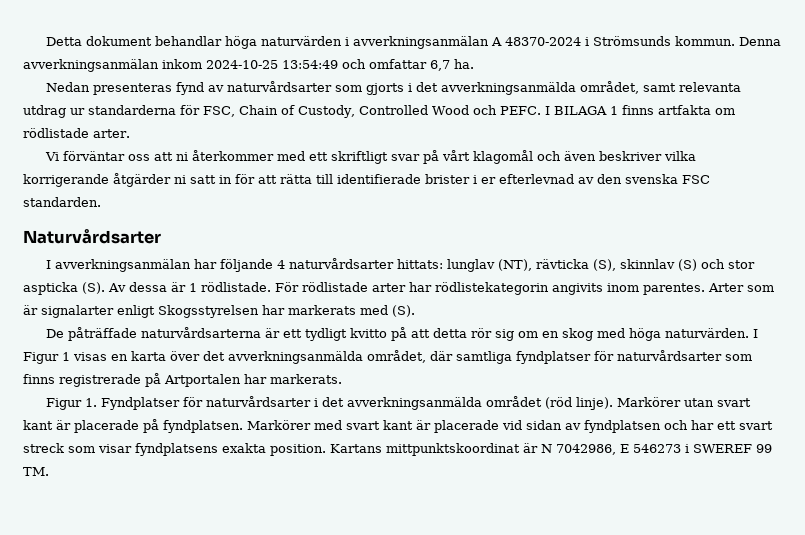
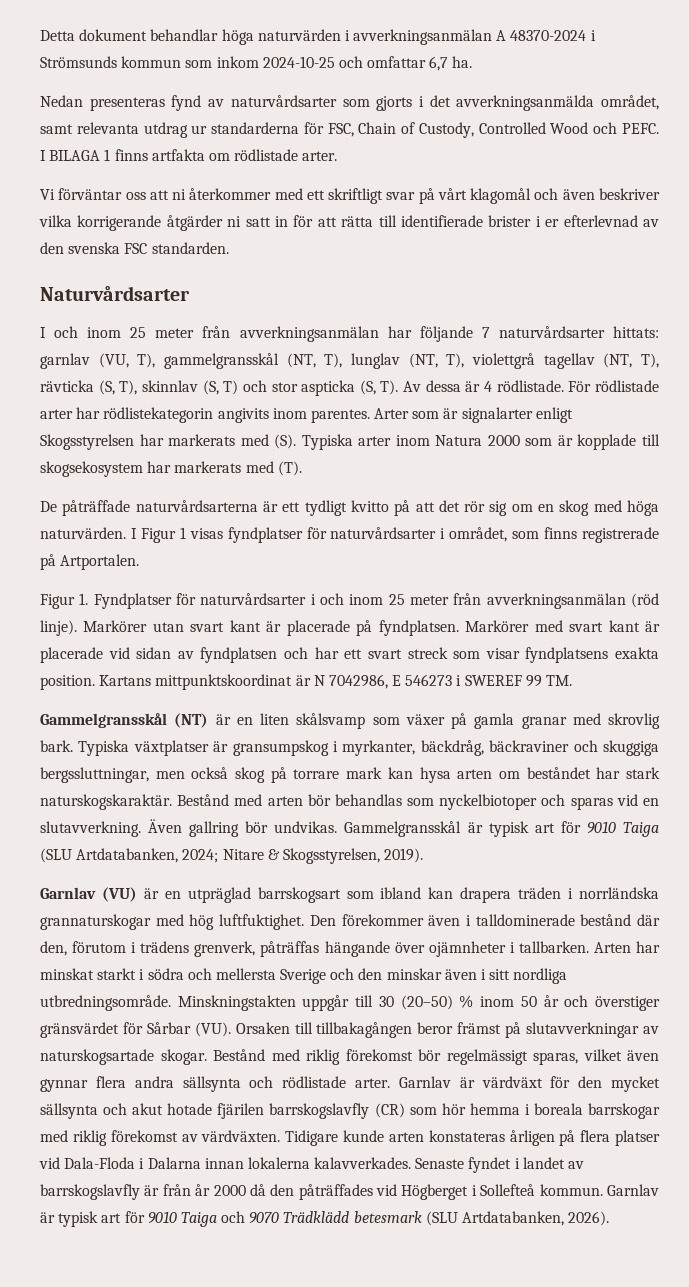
[674,36,781,46] [23,59,159,72] kommun. Denna avverkningsanmälan -> [121,56,213,68] kommun som
[282,60,338,69] 13:54:49 -> (335, 62) none
(51, 264) none -> [54,326,231,338] och inom 25 meter från
[276,260,285,269] 4 -> [481,327,490,338] 7
[446,259,697,272] lunglav (NT), rävticka (S), skinnlav (S) -> [40,353,659,369] [40,380,239,395] garnlav (VU, T), gammelgransskål (NT, T), lunglav (NT, T), violettgrå tagellav (NT, T), rävticka (S, T), skinnlav (S, T)
[82,282,105,294] (S). -> [359,380,399,395] (S, T).
[189,283,197,292] 1 -> [484,381,493,392] 4
(415, 311) none -> [301,434,661,450] [40,461,302,477] Typiska arter inom Natura 2000 som är kopplade till skogsekosystem har markerats med (T).
[432,328,467,338] detta -> [438,500,460,512] det
[111,350,512,364] en karta över det avverkningsanmälda området, där samtliga -> (223, 533) none
(722, 355) none -> [440,527,508,542] i området,
[164,374,342,387] Artportalen har markerats. -> [60,554,140,570] Artportalen.
[321,396,542,410] det avverkningsanmälda området -> [320,593,626,609] och inom 25 meter från avverkningsanmälan
(49, 471) none -> [40,713,660,729] [40,740,659,756] [40,767,660,783] [40,794,659,810] [40,819,659,837] [40,848,424,864] [40,887,659,903] [40,914,660,930] [40,941,660,957] [40,968,568,984] [40,995,661,1011] [40,1022,659,1038] [40,1049,659,1065] [40,1076,660,1092] [40,1103,660,1119] [40,1130,661,1146] [39,1157,585,1173] [40,1184,659,1200] [40,1211,610,1227] // Gammelgransskål (NT) är en liten skålsvamp som växer på gamla granar med skrovlig bark. Typiska växtplatser är gransumpskog i myrkanter, bäckdråg, bäckraviner och skuggiga bergssluttningar, men också skog på torrare mark kan hysa arten om beståndet har stark naturskogskaraktär. Bestånd med arten bör behandlas som nyckelbiotoper och sparas vid en slutavverkning. Även gallring bör undvikas. Gammelgransskål är typisk art för 9010 Taiga (SLU Artdatabanken, 2024; Nitare & Skogsstyrelsen, 2019). // Garnlav (VU) är en utpräglad barrskogsart som ibland kan drapera träden i norrländska grannaturskogar med hög luftfuktighet. Den förekommer även i talldominerade bestånd där den, förutom i trädens grenverk, påträffas hängande över ojämnheter i tallbarken. Arten har minskat starkt i södra och mellersta Sverige och den minskar även i sitt nordliga utbredningsområde. Minskningstakten uppgår till 30 (20–50) % inom 50 år och överstiger gränsvärdet för Sårbar (VU). Orsaken till tillbakagången beror främst på slutavverkningar av naturskogsartade skogar. Bestånd med riklig förekomst bör regelmässigt sparas, vilket även gynnar flera andra sällsynta och rödlistade arter. Garnlav är värdväxt för den mycket sällsynta och akut hotade fjärilen barrskogslavfly (CR) som hör hemma i boreala barrskogar med riklig förekomst av värdväxten. Tidigare kunde arten konstateras årligen på flera platser vid Dala-Floda i Dalarna innan lokalerna kalavverkades. Senaste fyndet i landet av barrskogslavfly är från år 2000 då den påträffades vid Högberget i Sollefteå kommun. Garnlav är typisk art för 9010 Taiga och 9070 Trädklädd betesmark (SLU Artdatabanken, 2026).

